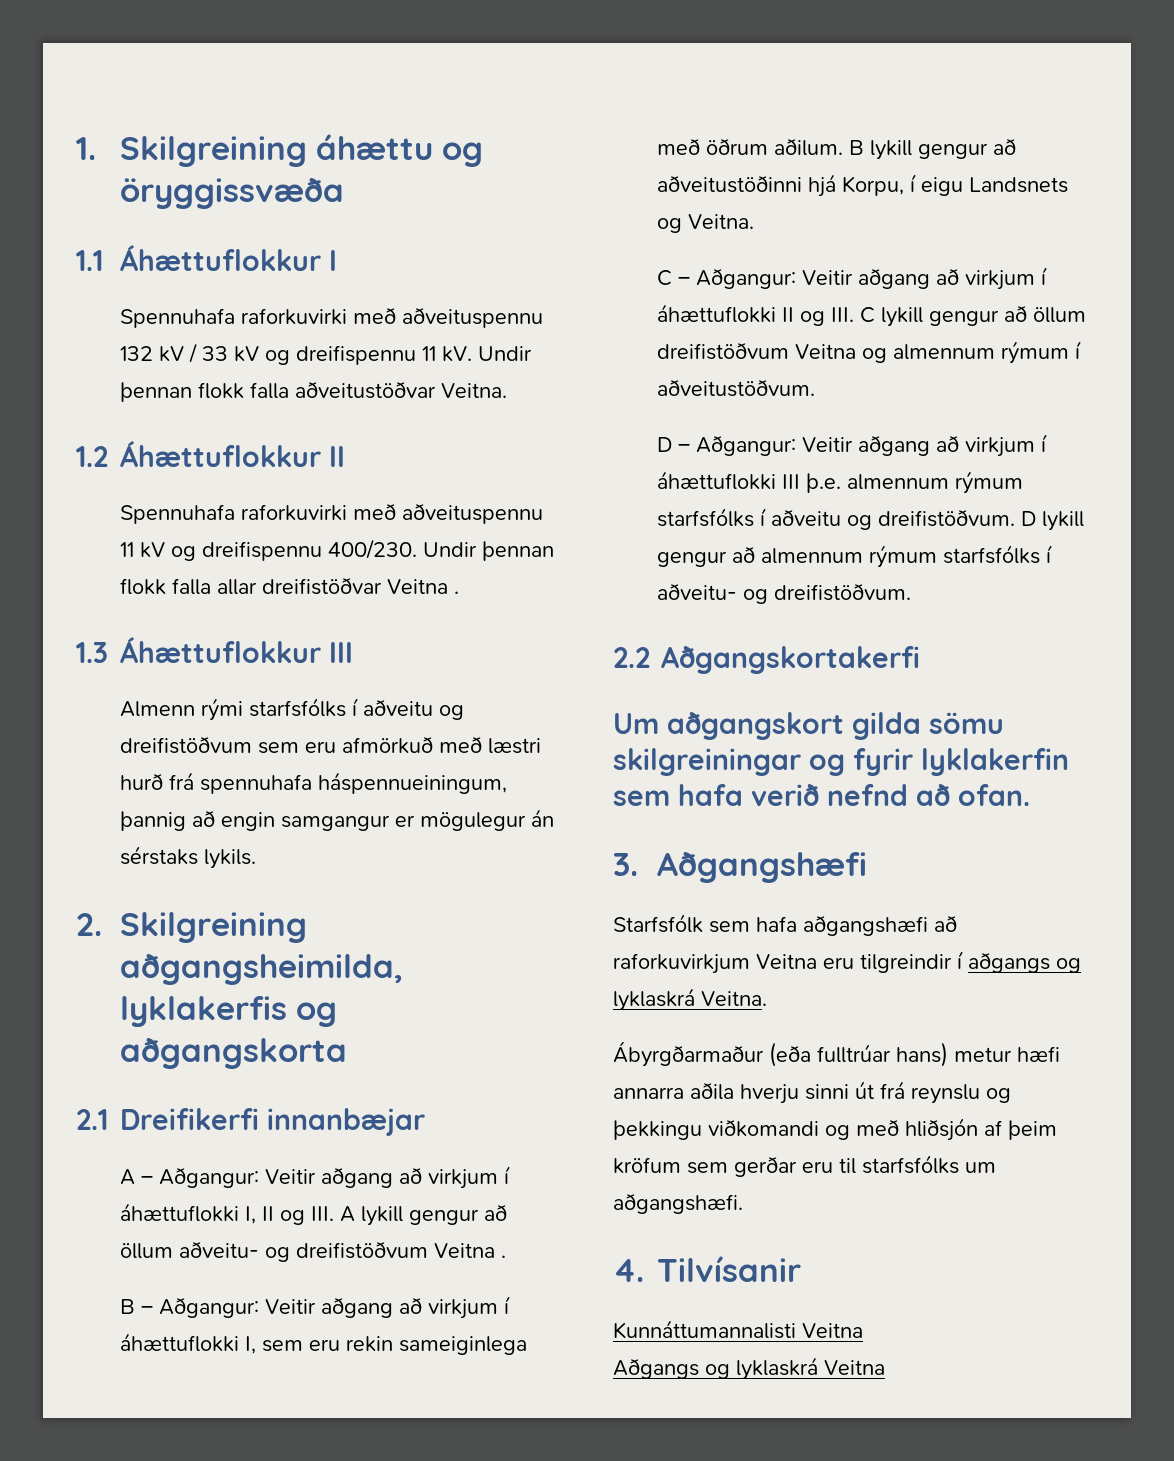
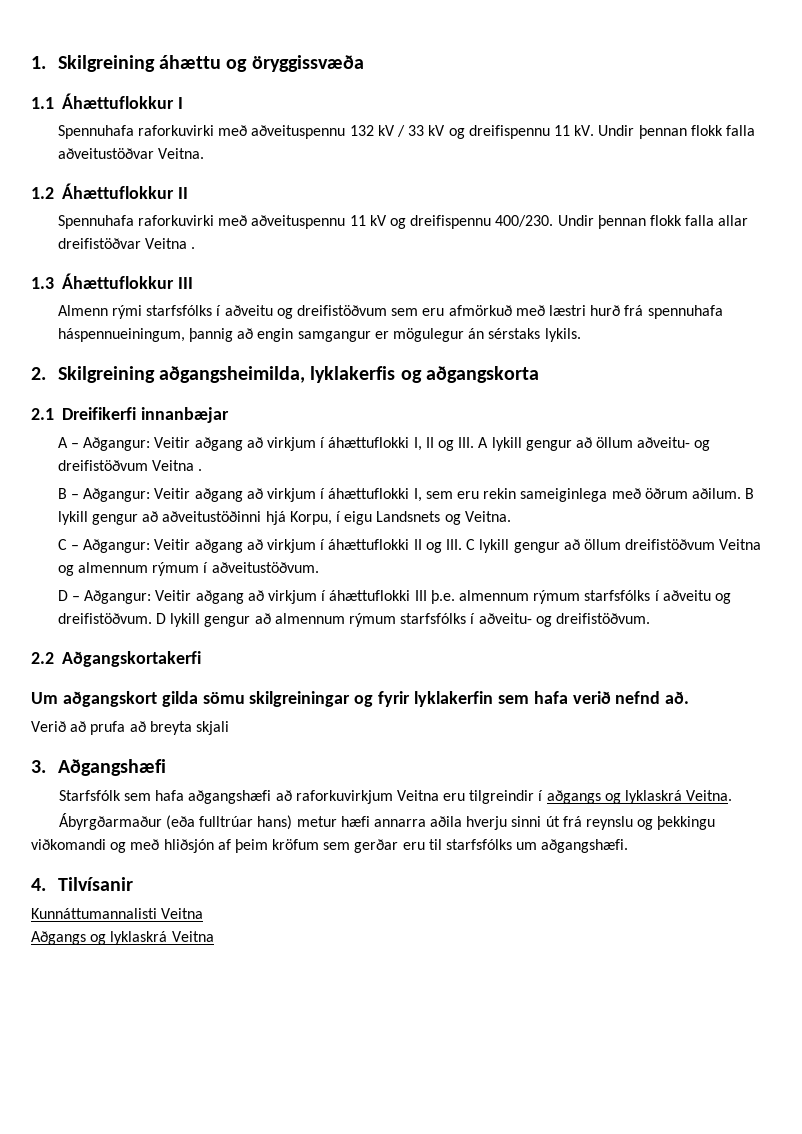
[916,784,1030,806] að ofan. -> [665,691,690,704] [31,721,229,735] að. // Verið að prufa að breyta skjali

